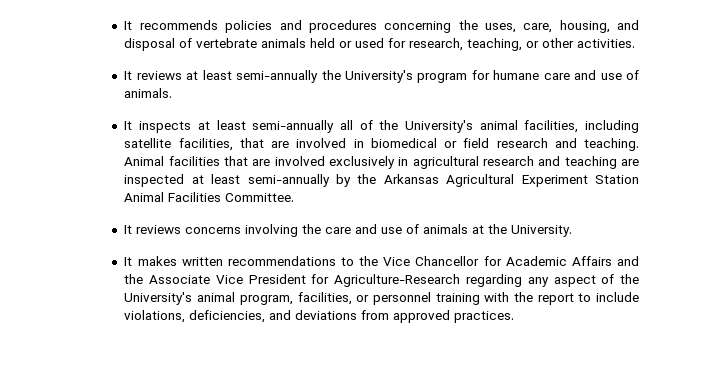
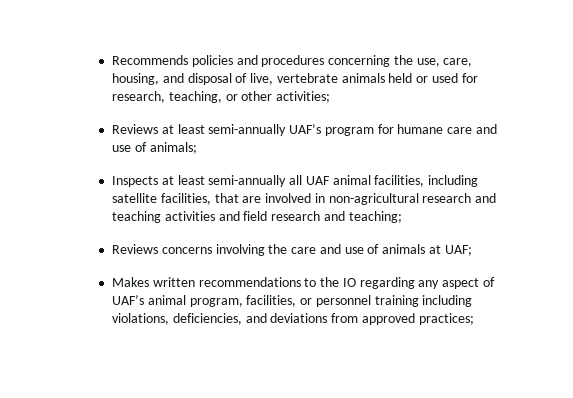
[124,20,218,30] It recommends -> [111,55,188,65] Recommends
[484,23,516,33] uses, -> [416,58,440,67] use,
(193, 43) none -> [250,73,274,85] live,
[577,39,636,48] [124,70,414,83] activities. // It reviews at least semi-annually the University's -> [276,91,331,103] [111,124,322,136] activities; // Reviews at least semi-annually UAF’s
[124,88,173,98] [124,121,192,133] animals. // It inspects -> [149,142,197,154] [111,176,158,187] animals; // Inspects
[359,120,473,133] of the University's -> [305,176,330,185] UAF
[370,138,640,151] [124,156,639,169] [124,174,640,187] [124,192,295,202] [124,225,182,234] biomedical or field research and teaching. Animal facilities that are involved exclusively in agricultural research and teaching are inspected at least semi-annually by the Arkansas Agricultural Experiment Station Animal Facilities Committee. // It reviews -> [328,193,497,205] [111,211,402,223] [111,244,158,254] non-agricultural research and teaching activities and field research and teaching; // Reviews
[488,224,573,237] [124,256,639,266] [124,274,461,287] the University. // It makes written recommendations to the Vice Chancellor for Academic Affairs and the Associate Vice President for Agriculture-Research -> [444,245,472,256] [111,277,356,287] UAF; // Makes written recommendations to the IO
[620,274,639,284] [124,292,193,305] the University's -> [111,295,144,305] UAF’s
[484,292,639,305] with the report to include -> [422,295,473,307] including
[454,311,515,323] practices. -> [418,313,474,325] practices;

